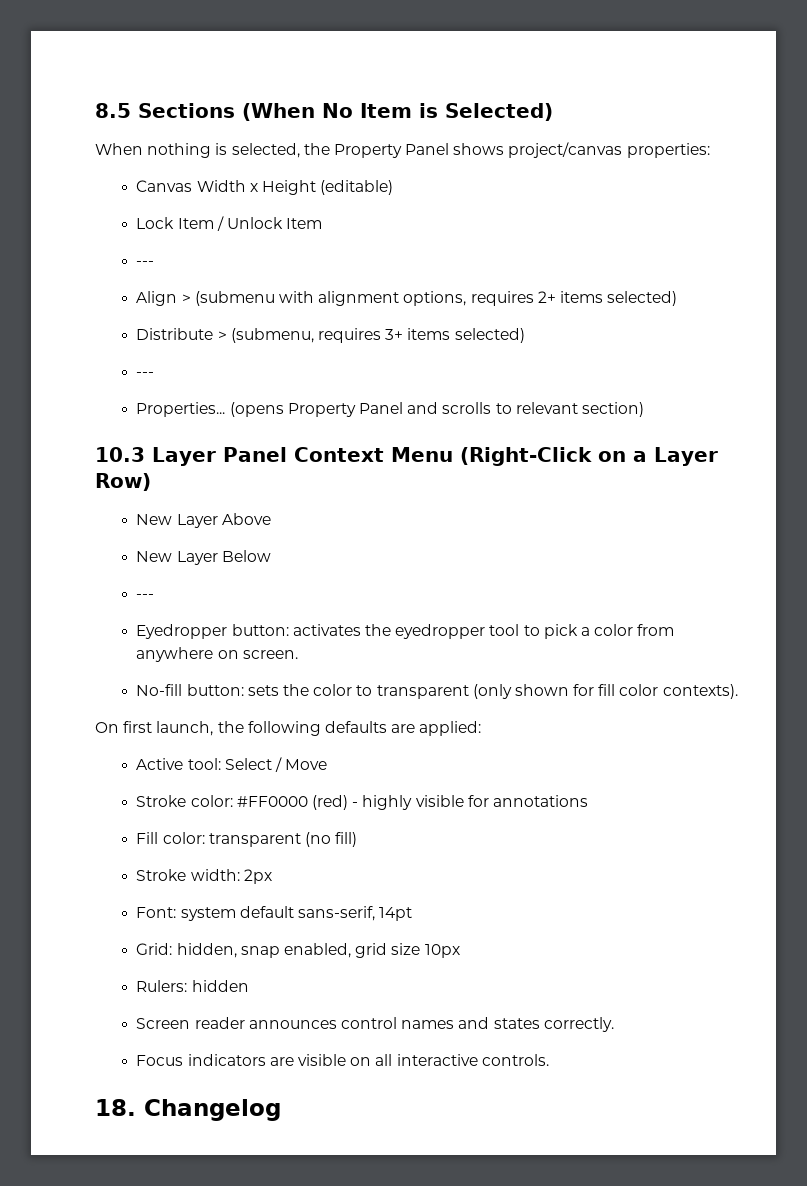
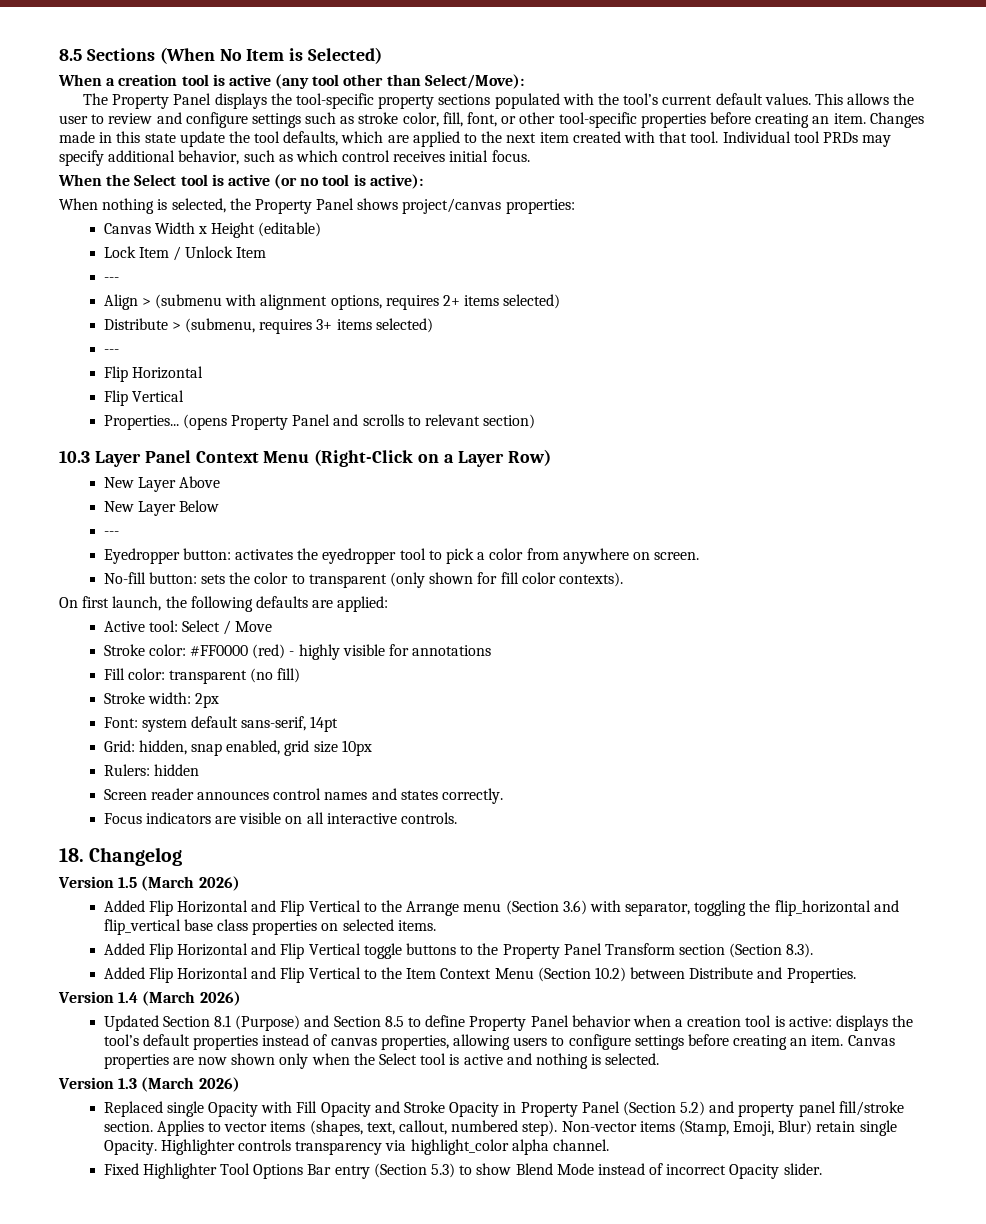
(553, 112) none -> [58,74,524,89] [83,93,915,109] [59,112,924,128] [59,131,892,147] [59,150,530,166] [58,174,423,189] // When a creation tool is active (any tool other than Select/Move): // The Property Panel displays the tool-specific property sections populated with the tool’s current default values. This allows the user to review and configure settings such as stroke color, fill, font, or other tool-specific properties before creating an item. Changes made in this state update the tool defaults, which are applied to the next item created with that tool. Individual tool PRDs may specify additional behavior, such as which control receives initial focus. // When the Select tool is active (or no tool is active):
(155, 374) none -> [103,366,203,382] [103,390,184,406] // Flip Horizontal // Flip Vertical
(281, 1110) none -> [58,876,240,891] [103,900,899,916] [103,919,436,935] [103,943,814,959] [103,967,856,983] [58,991,241,1006] [103,1015,914,1031] [103,1034,895,1050] [103,1053,660,1069] [58,1077,240,1092] [103,1101,904,1117] [103,1120,897,1136] [103,1139,609,1155] [103,1163,822,1179] // Version 1.5 (March 2026) // Added Flip Horizontal and Flip Vertical to the Arrange menu (Section 3.6) with separator, toggling the flip_horizontal and flip_vertical base class properties on selected items. // Added Flip Horizontal and Flip Vertical toggle buttons to the Property Panel Transform section (Section 8.3). // Added Flip Horizontal and Flip Vertical to the Item Context Menu (Section 10.2) between Distribute and Properties. // Version 1.4 (March 2026) // Updated Section 8.1 (Purpose) and Section 8.5 to define Property Panel behavior when a creation tool is active: displays the tool’s default properties instead of canvas properties, allowing users to configure settings before creating an item. Canvas properties are now shown only when the Select tool is active and nothing is selected. // Version 1.3 (March 2026) // Replaced single Opacity with Fill Opacity and Stroke Opacity in Property Panel (Section 5.2) and property panel fill/stroke section. Applies to vector items (shapes, text, callout, numbered step). Non-vector items (Stamp, Emoji, Blur) retain single Opacity. Highlighter controls transparency via highlight_color alpha channel. // Fixed Highlighter Tool Options Bar entry (Section 5.3) to show Blend Mode instead of incorrect Opacity slider.

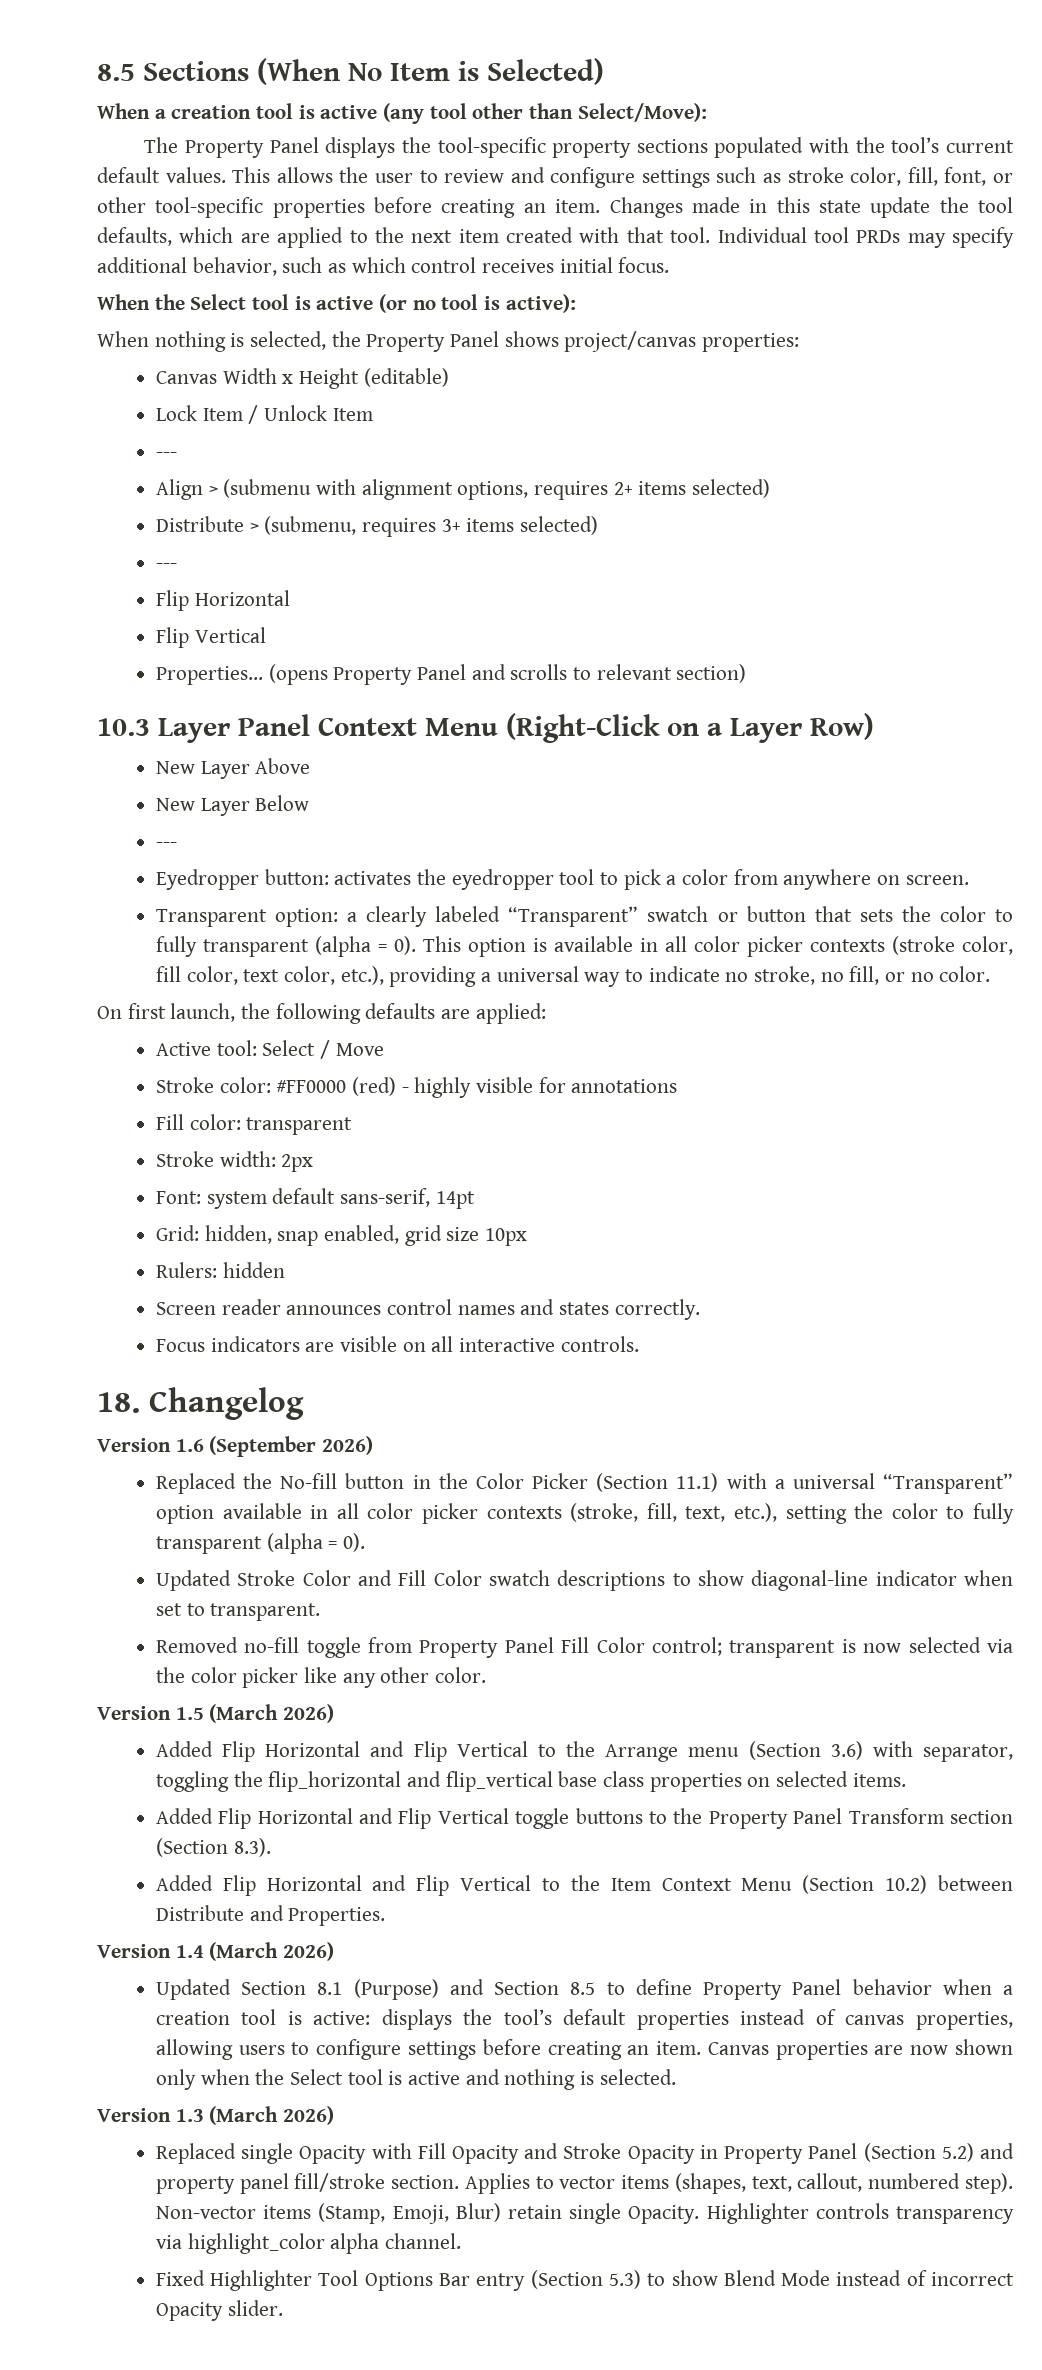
[103,572,623,588] No-fill button: sets the color to transparent (only shown for fill color contexts). -> [155,906,1014,927] [155,936,1013,957] [155,966,991,987] Transparent option: a clearly labeled “Transparent” swatch or button that sets the color to fully transparent (alpha = 0). This option is available in all color picker contexts (stroke color, fill color, text color, etc.), providing a universal way to indicate no stroke, no fill, or no color.
[250,668,301,683] (no fill) -> (353, 1126) none
(183, 856) none -> [97,1436,374,1457] [155,1473,1014,1494] [155,1503,1015,1524] [155,1533,365,1554] [155,1570,1014,1591] [155,1603,321,1621] [155,1637,1013,1658] [155,1667,486,1688] // Version 1.6 (September 2026) // Replaced the No-fill button in the Color Picker (Section 11.1) with a universal “Transparent” option available in all color picker contexts (stroke, fill, text, etc.), setting the color to fully transparent (alpha = 0). // Updated Stroke Color and Fill Color swatch descriptions to show diagonal-line indicator when set to transparent. // Removed no-fill toggle from Property Panel Fill Color control; transparent is now selected via the color picker like any other color.

